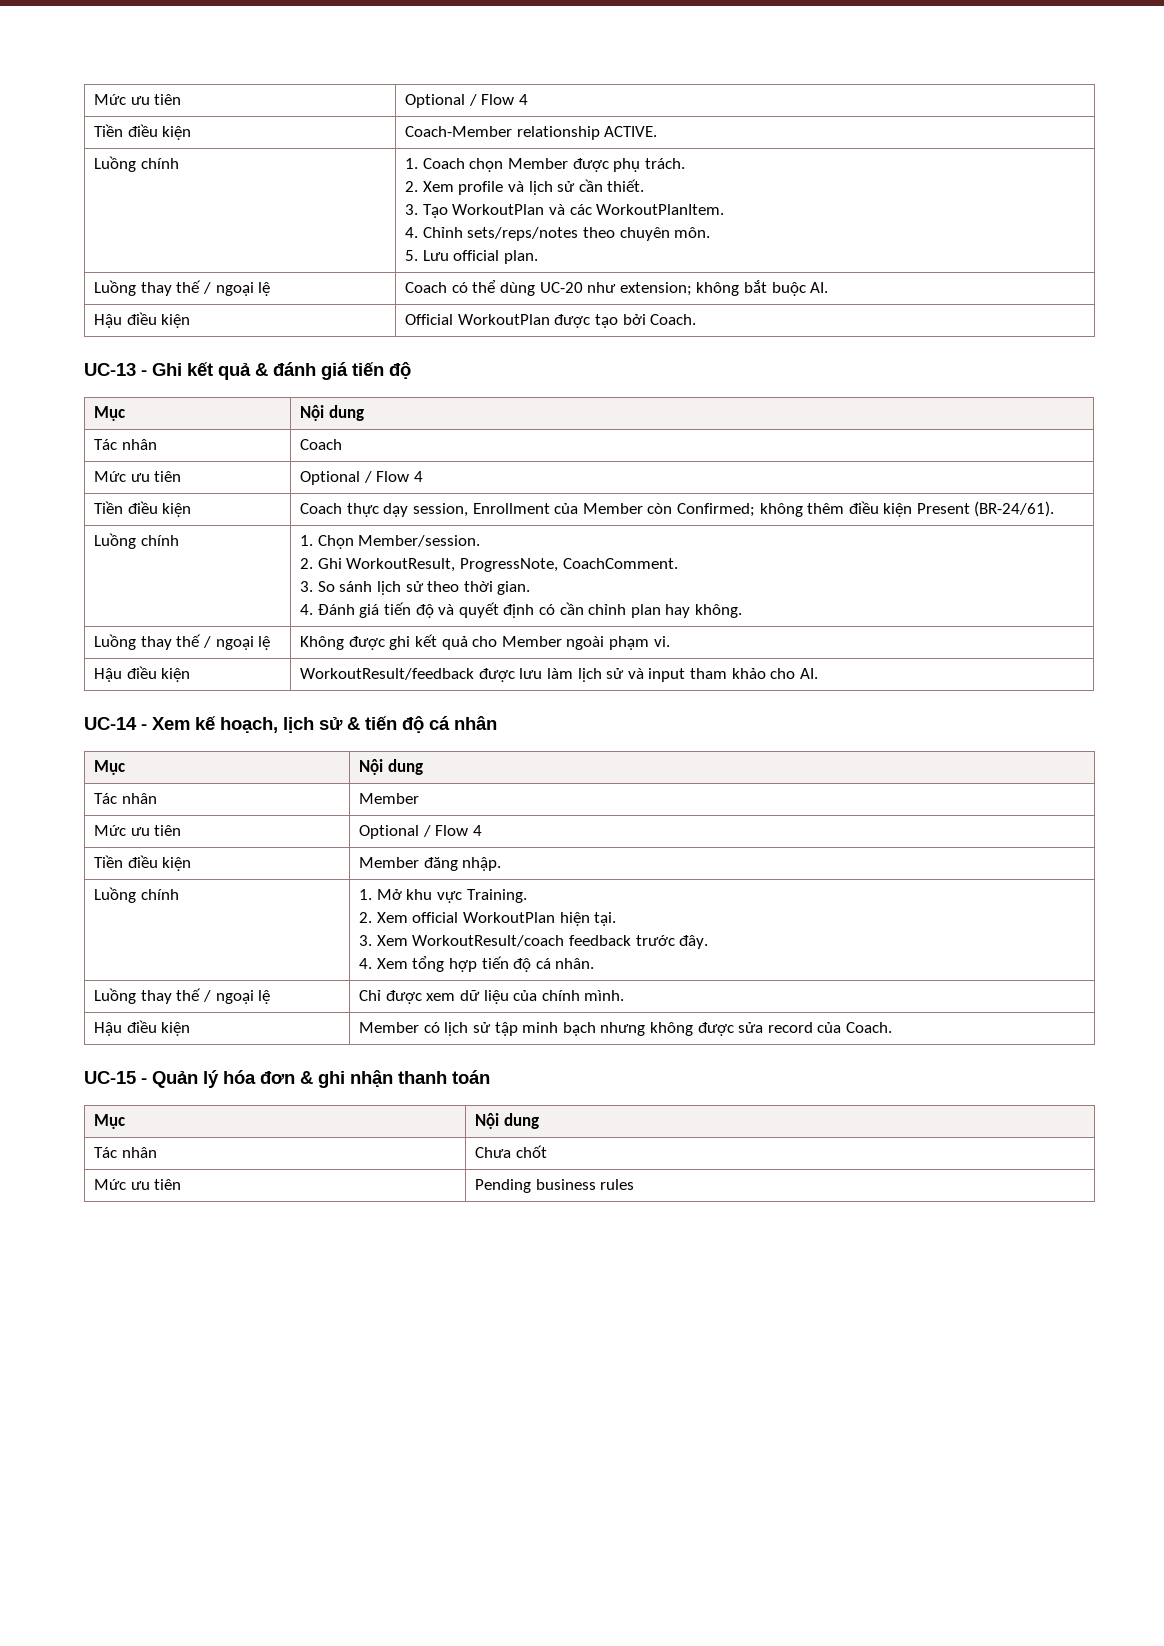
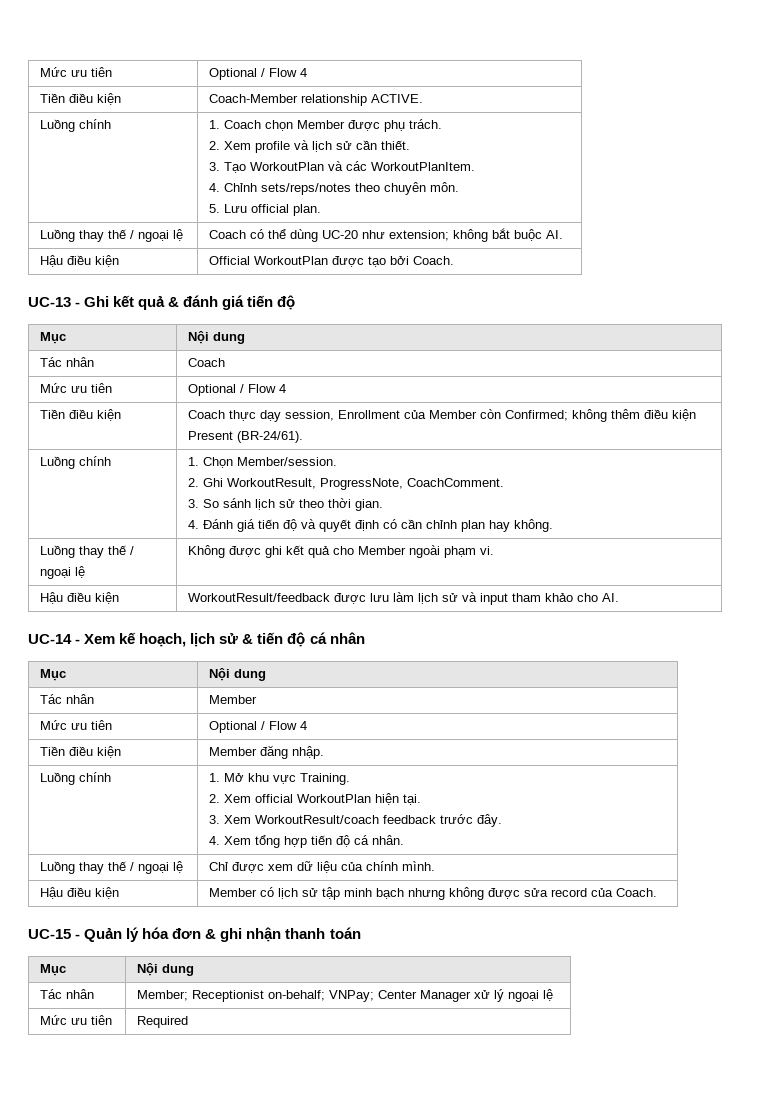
[475,1145,547,1158] [94,1179,182,1190] [475,1179,635,1193] Chưa chốt // Mức ưu tiên | Pending business rules -> [136,989,553,1002] [39,1015,112,1025] [136,1016,188,1028] Member; Receptionist on-behalf; VNPay; Center Manager xử lý ngoại lệ // Mức ưu tiên | Required

